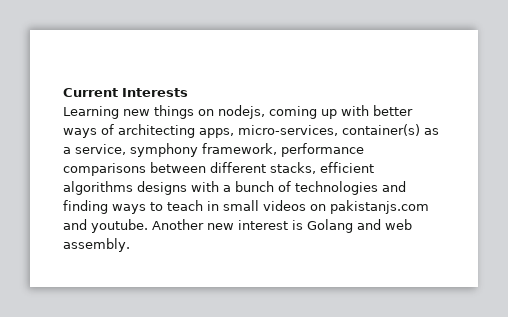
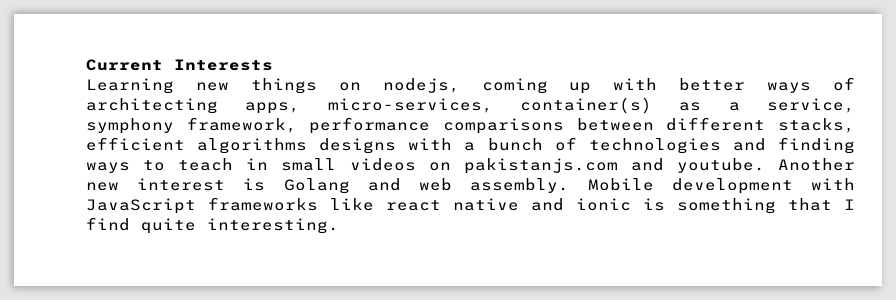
(130, 245) none -> [587,178,855,194] [86,197,855,214] [86,217,339,234] Mobile development with JavaScript frameworks like react native and ionic is something that I find quite interesting.

